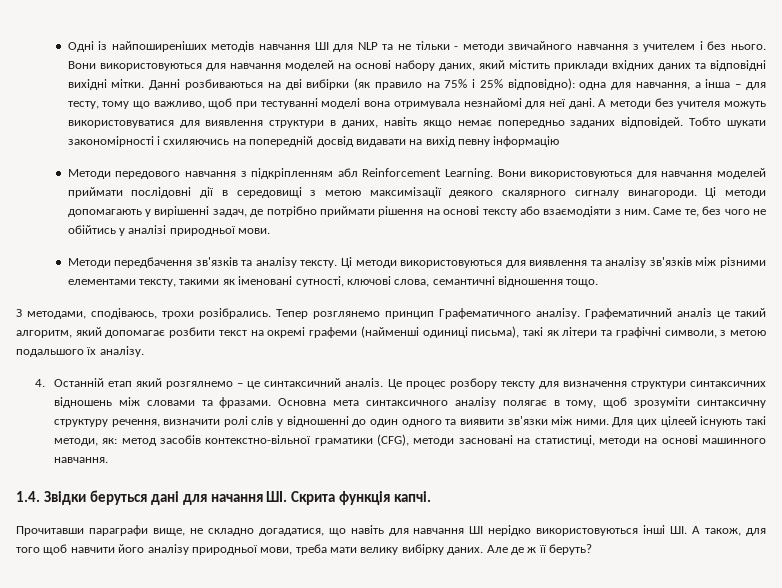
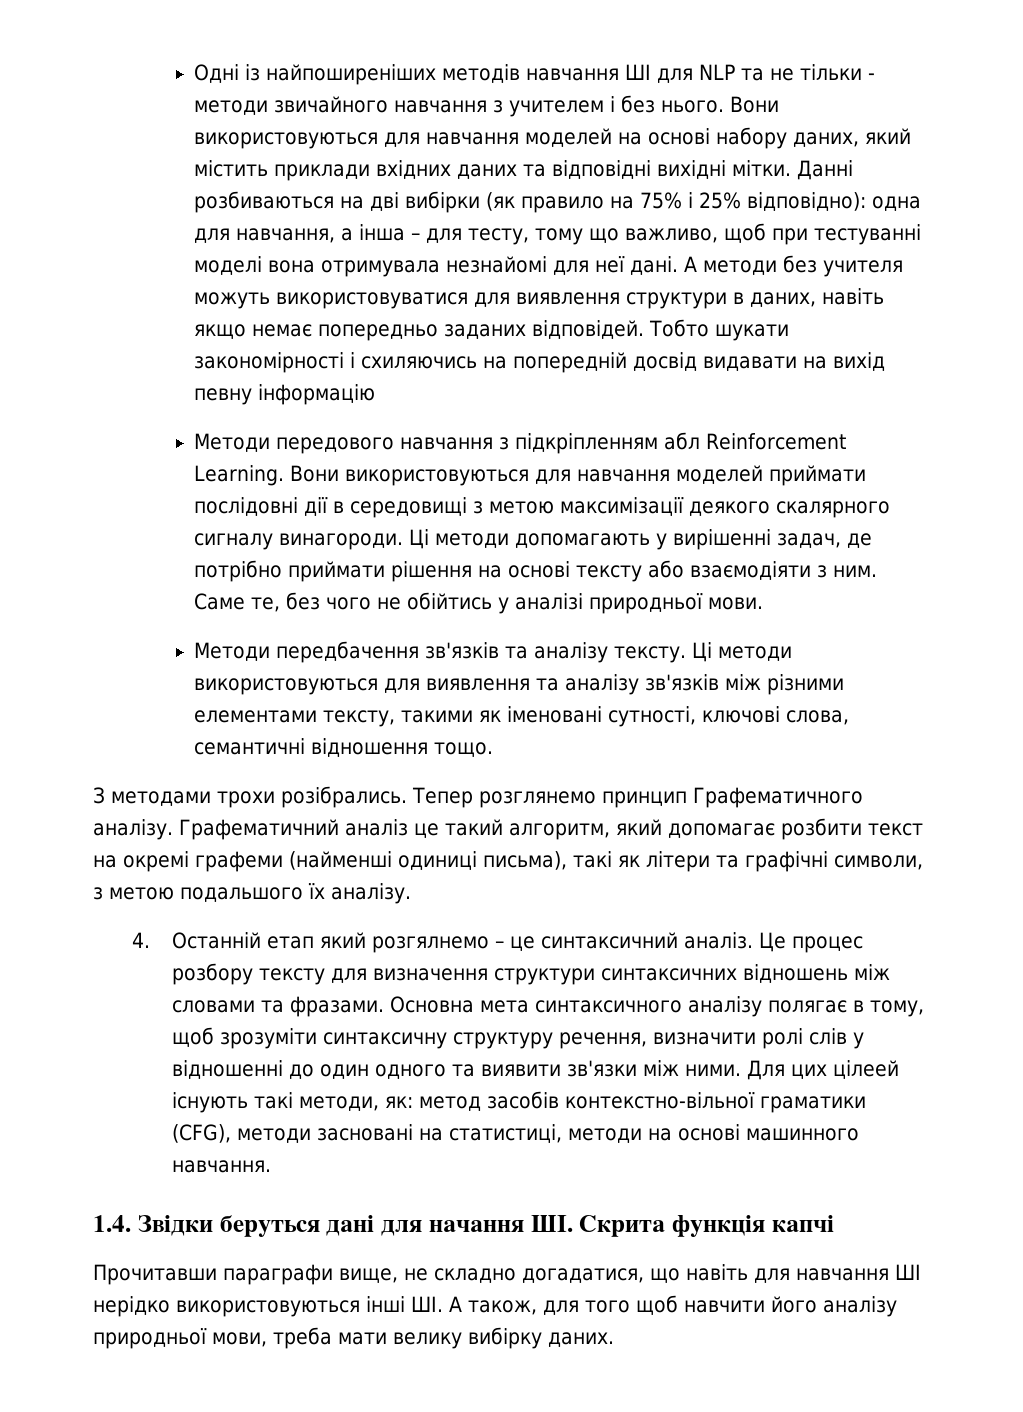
[27,308,157,319] методами, сподіваюсь, -> [111,791,211,806] методами
[394,491,432,502] капчі. -> [771,1215,834,1232] капчі
[486,544,592,555] Але де ж її беруть? -> (614, 1339) none

